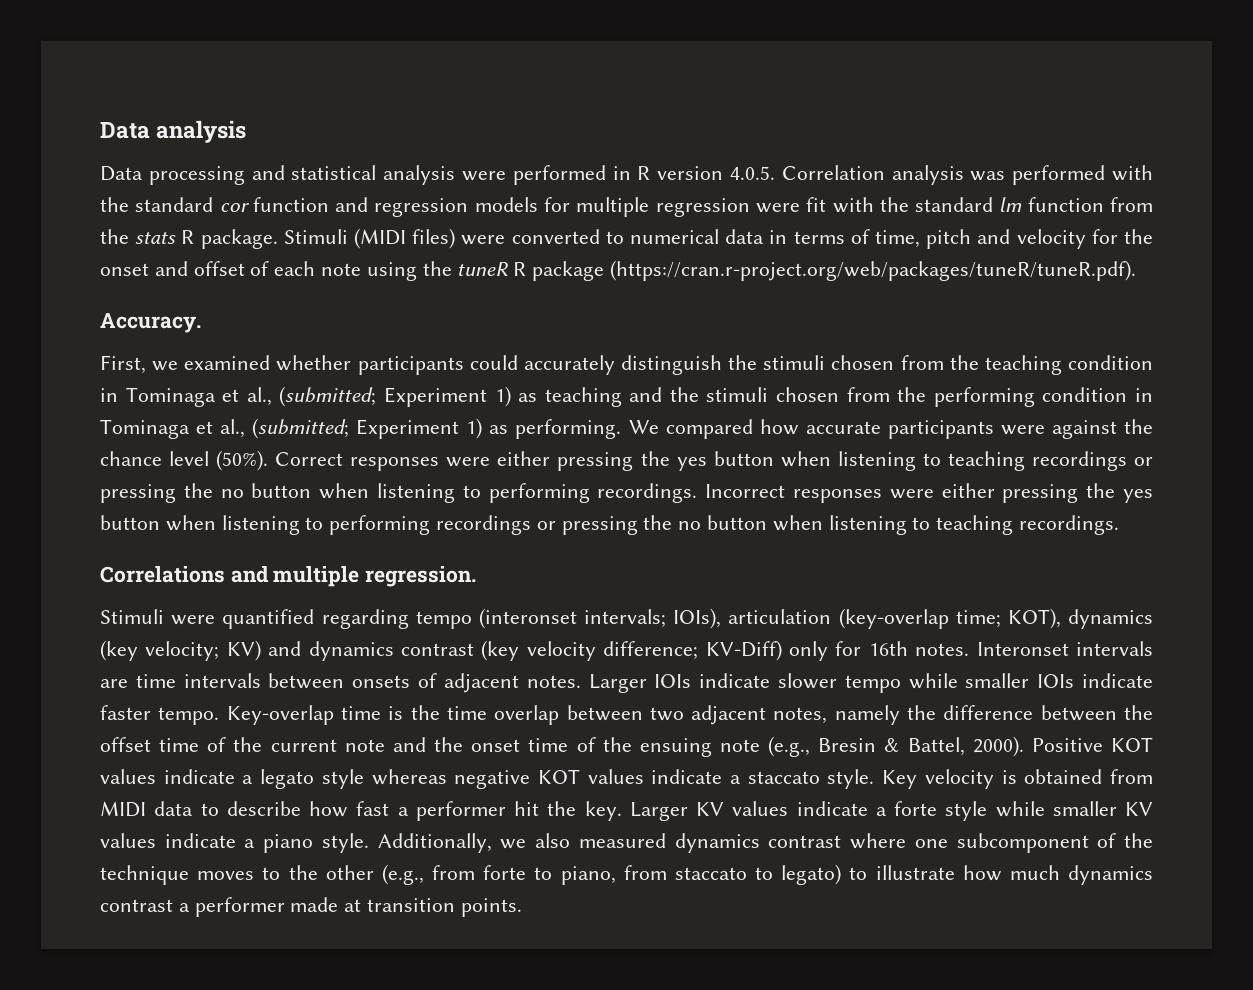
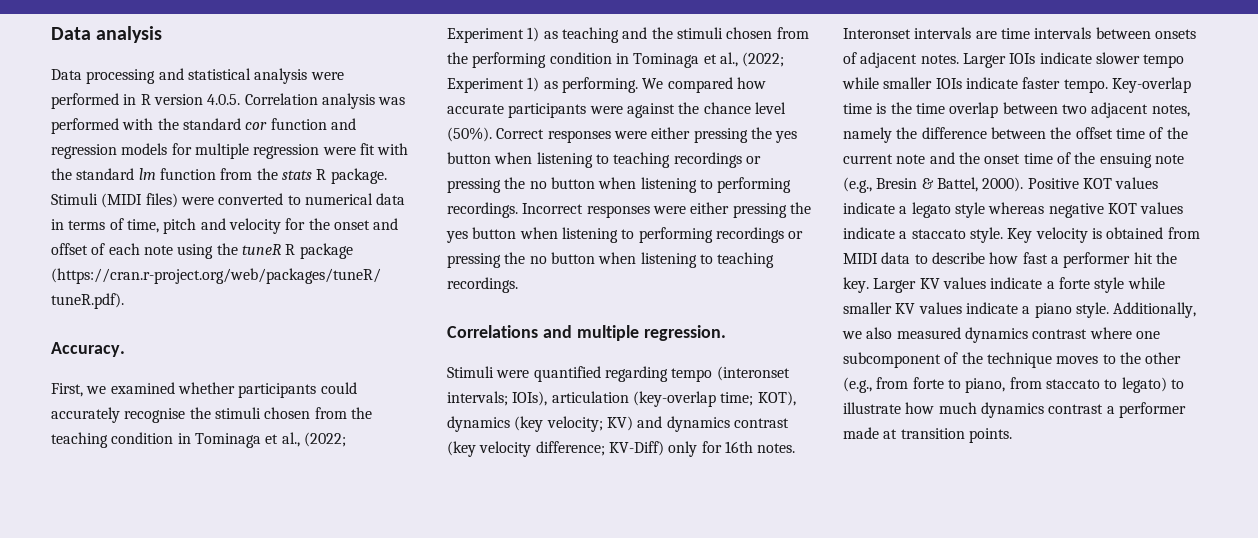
[621,355,722,375] distinguish -> [124,408,186,423] recognise
[279,386,377,407] (submitted; -> [303,432,346,447] (2022;
[252,418,350,439] (submitted; -> [742,52,785,67] (2022;

